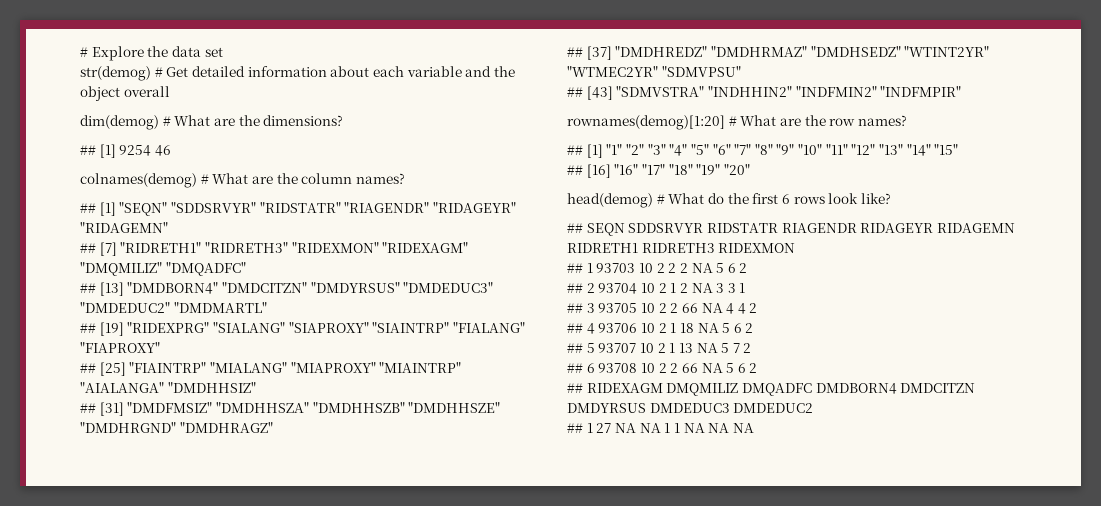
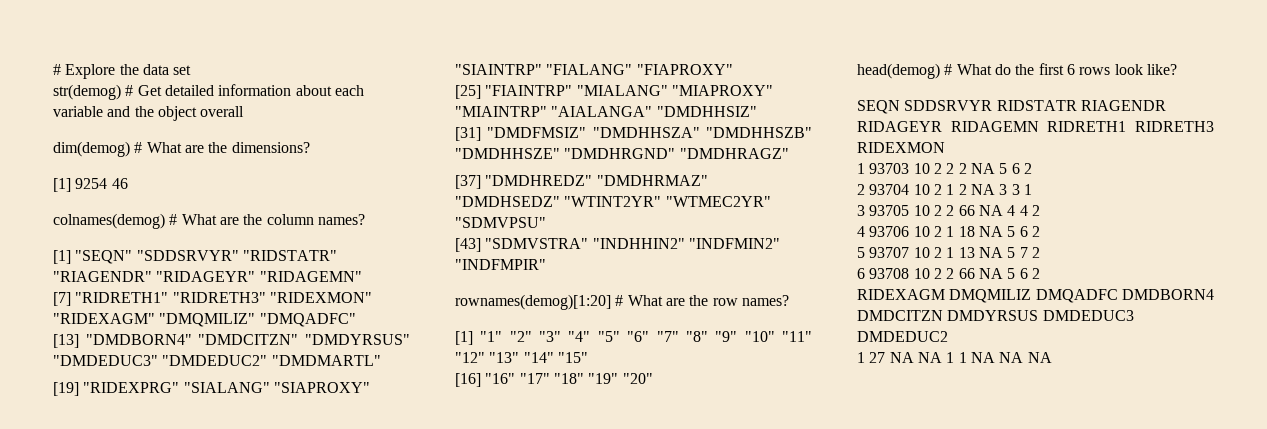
[80,145,96,155] ## -> (310, 147) none
[80,203,96,213] ## -> (365, 219) none
[80,243,96,253] ## -> (362, 276) none
[80,283,96,293] ## -> (356, 320) none
[80,323,96,333] ## -> (381, 360) none
[80,363,96,373] ## -> (733, 69) none
[80,403,96,413] ## -> (757, 111) none
[567,47,583,57] ## -> (789, 153) none
[567,87,583,97] ## -> (546, 222) none
[567,145,583,155] ## -> (789, 300) none
[567,165,583,175] ## -> (588, 357) none
[567,223,583,233] ## -> (1177, 69) none
[567,263,583,273] ## -> (945, 147) none
[567,283,583,293] ## -> (1032, 168) none
[567,303,583,313] ## -> (1032, 189) none
[567,323,583,333] ## -> (1040, 210) none
[567,343,583,353] ## -> (1040, 231) none
[567,363,583,373] ## -> (1040, 252) none
[567,383,583,393] ## -> (1040, 273) none
[567,423,583,433] ## -> (948, 336) none

